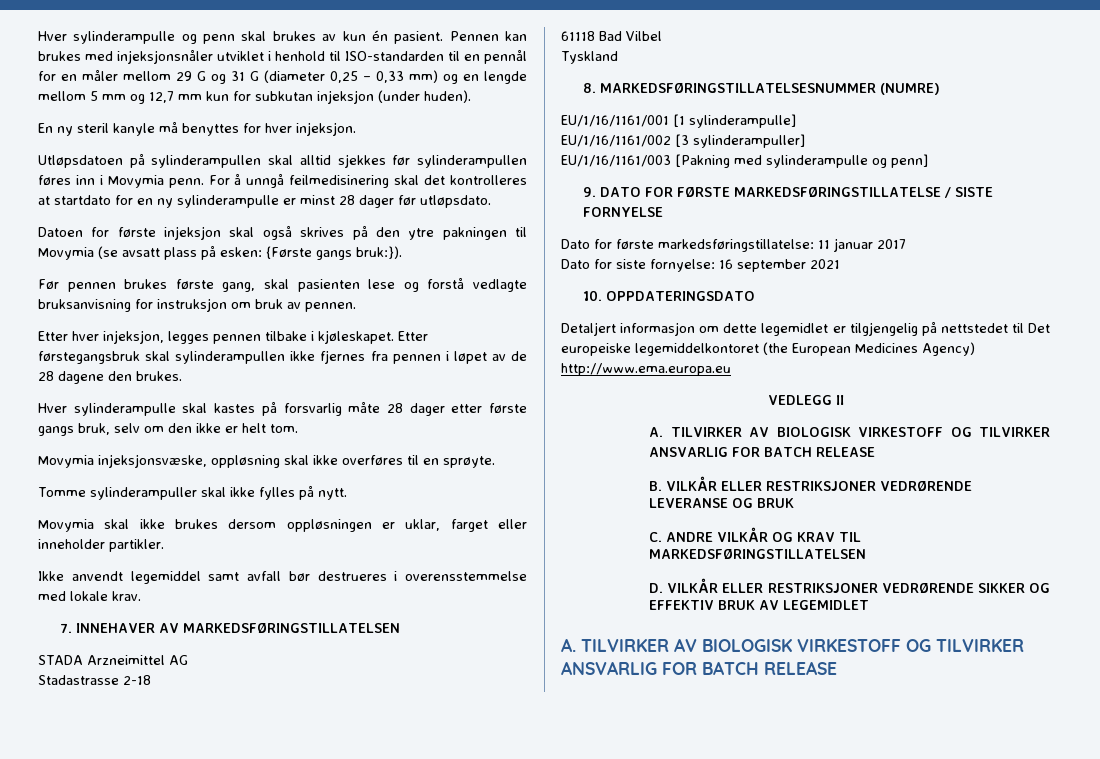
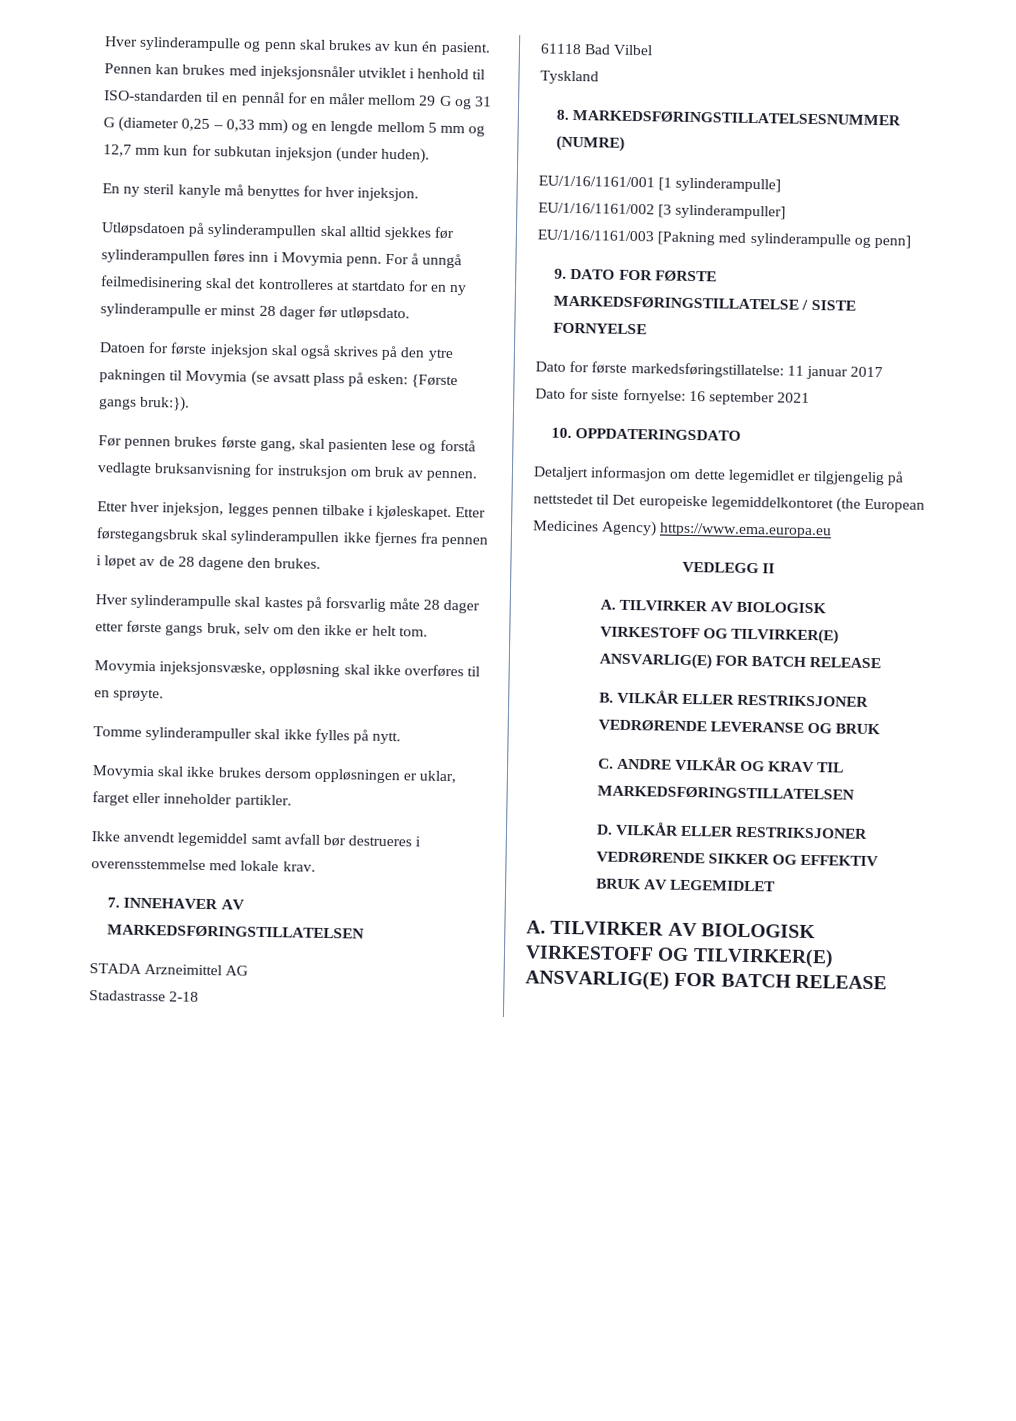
[561,363,731,376] http://www.ema.europa.eu -> [659,522,833,539] https://www.ema.europa.eu
[979,427,1051,437] [649,447,729,457] TILVIRKER ANSVARLIG -> [730,627,839,645] [598,652,712,670] TILVIRKER(E) ANSVARLIG(E)
[936,639,1024,652] [561,661,657,675] TILVIRKER ANSVARLIG -> [692,947,834,969] [525,969,670,991] TILVIRKER(E) ANSVARLIG(E)

